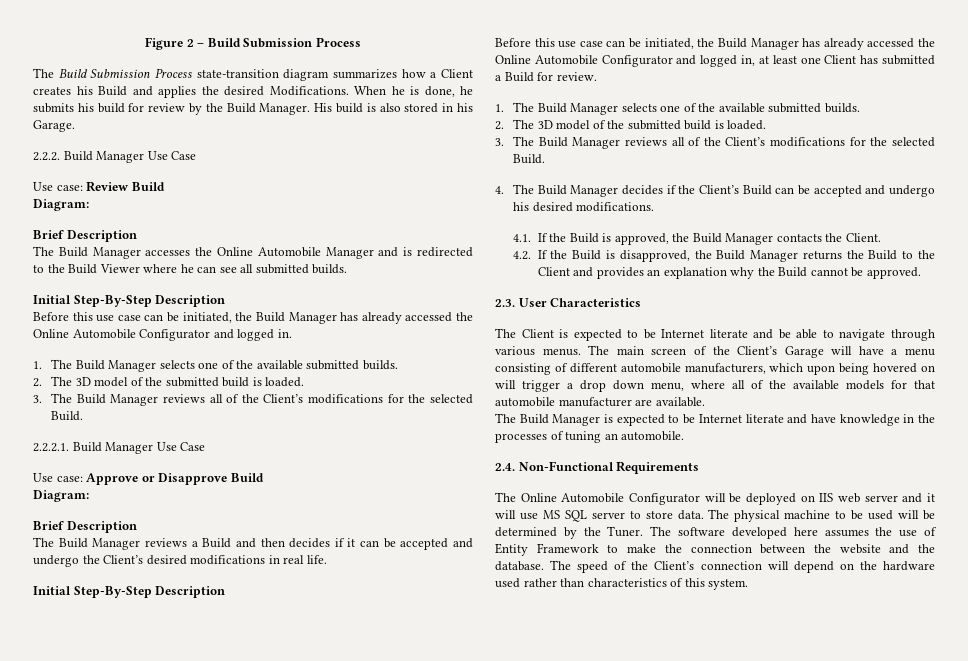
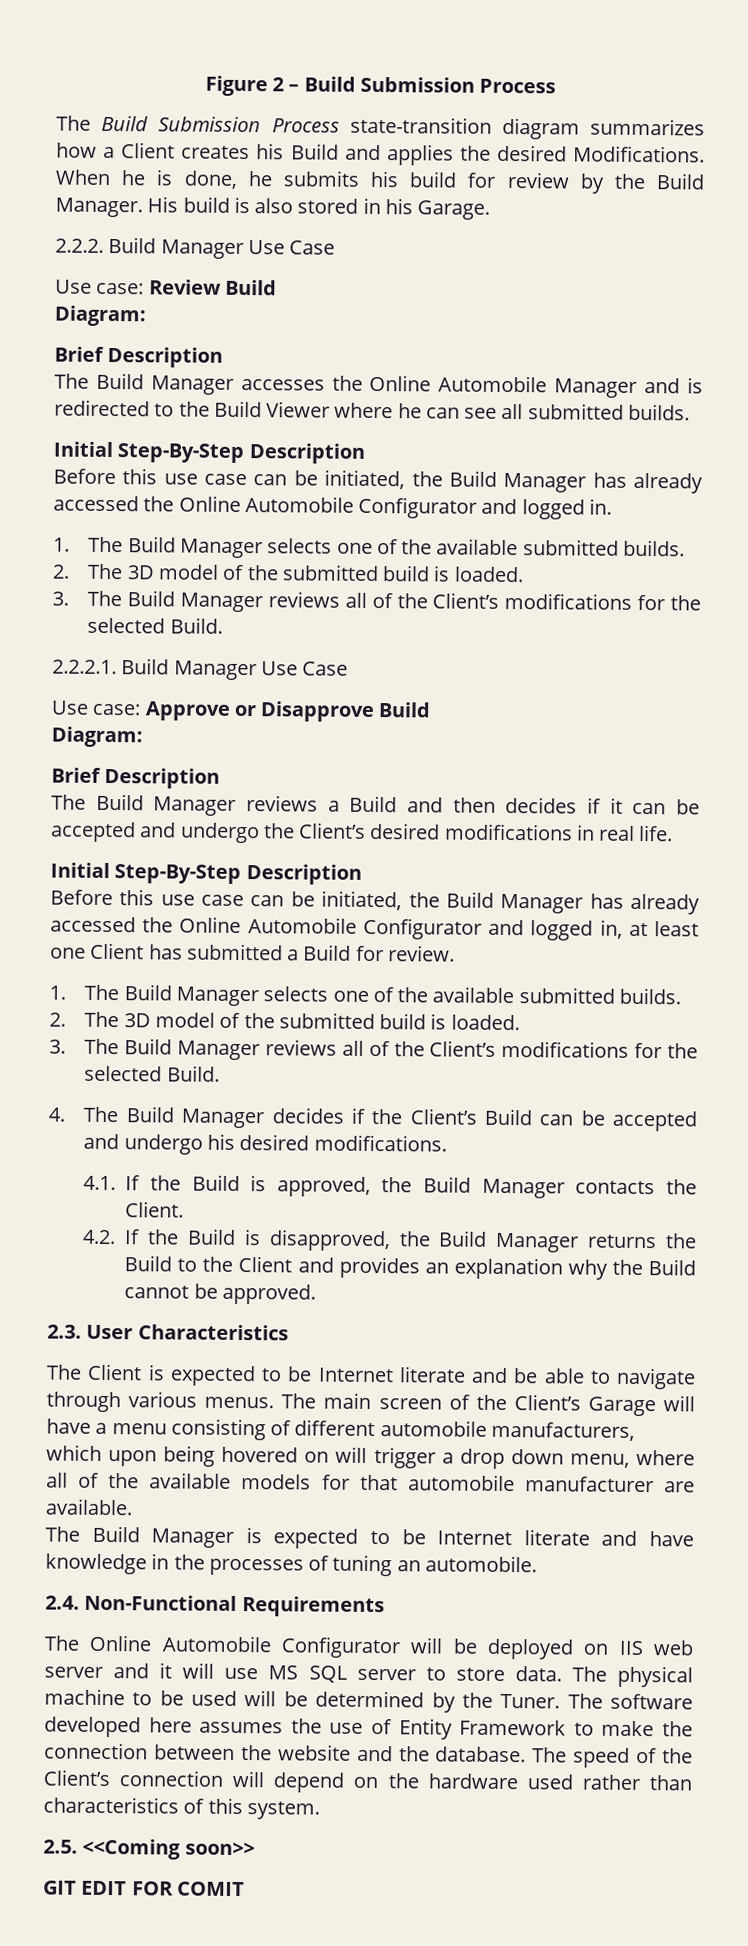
(749, 584) none -> [43,1838,255,1860] [43,1880,245,1897] // 2.5. <<Coming soon>> // GIT EDIT FOR COMIT

